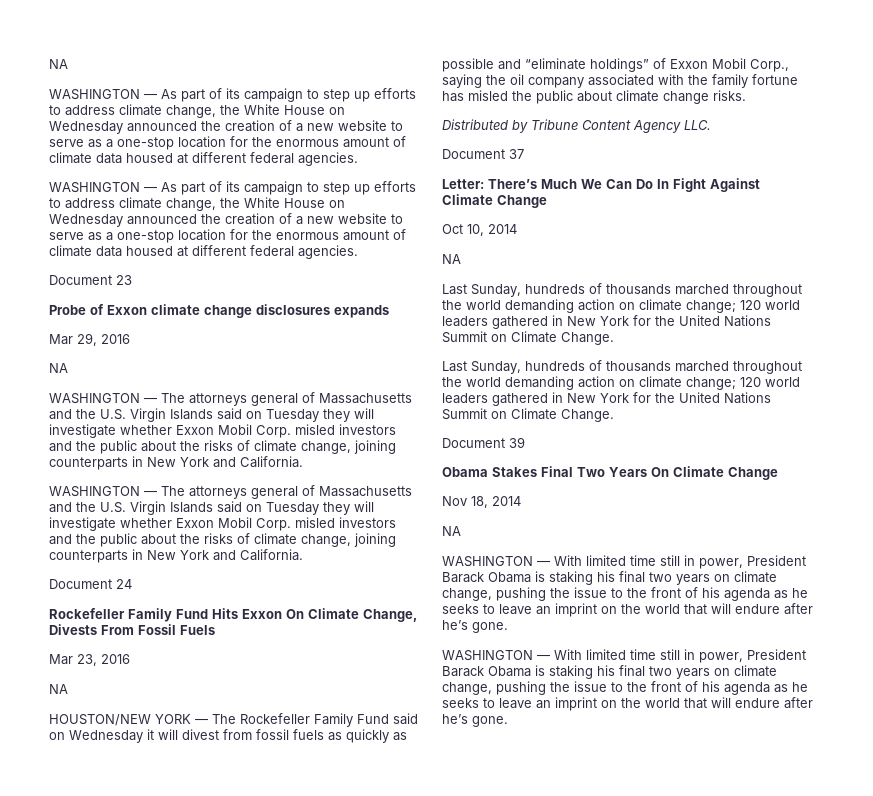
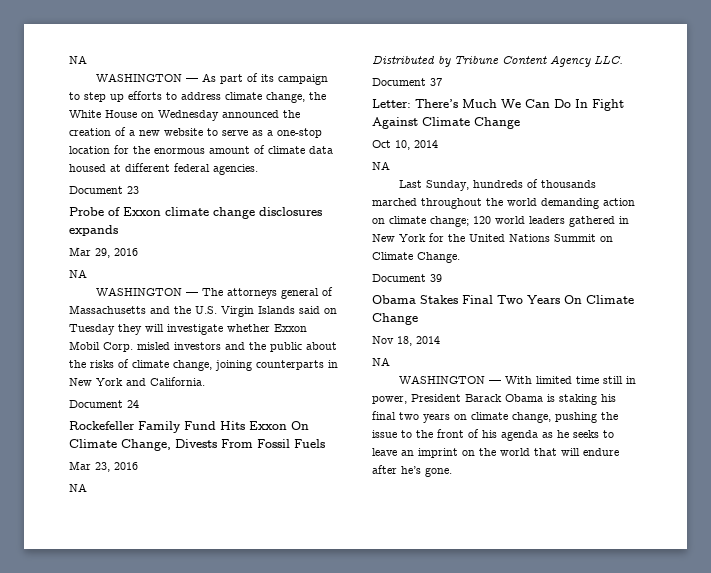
[49,181,416,195] [49,197,345,211] [49,213,403,227] [49,229,406,243] [49,245,358,259] // WASHINGTON — As part of its campaign to step up efforts to address climate change, the White House on Wednesday announced the creation of a new website to serve as a one-stop location for the enormous amount of climate data housed at different federal agencies. -> (258, 169) none
[49,485,412,499] [49,501,374,515] [49,517,396,531] [49,533,396,547] [49,549,303,563] // WASHINGTON — The attorneys general of Massachusetts and the U.S. Virgin Islands said on Tuesday they will investigate whether Exxon Mobil Corp. misled investors and the public about the risks of climate change, joining counterparts in New York and California. -> (205, 381) none
[49,713,418,727] [49,729,407,743] [442,58,789,72] [442,74,798,88] [442,90,746,104] // HOUSTON/NEW YORK — The Rockefeller Family Fund said on Wednesday it will divest from fossil fuels as quickly as possible and “eliminate holdings” of Exxon Mobil Corp., saying the oil company associated with the family fortune has misled the public about climate change risks. -> (87, 487) none
[442,360,802,374] [442,376,800,390] [442,392,771,406] [442,408,614,422] // Last Sunday, hundreds of thousands marched throughout the world demanding action on climate change; 120 world leaders gathered in New York for the United Nations Summit on Climate Change. -> (460, 257) none
[442,649,806,663] [442,665,777,679] [442,681,808,695] [442,697,813,711] [442,714,508,727] // WASHINGTON — With limited time still in power, President Barack Obama is staking his final two years on climate change, pushing the issue to the front of his agenda as he seeks to leave an imprint on the world that will endure after he’s gone. -> (452, 472) none

